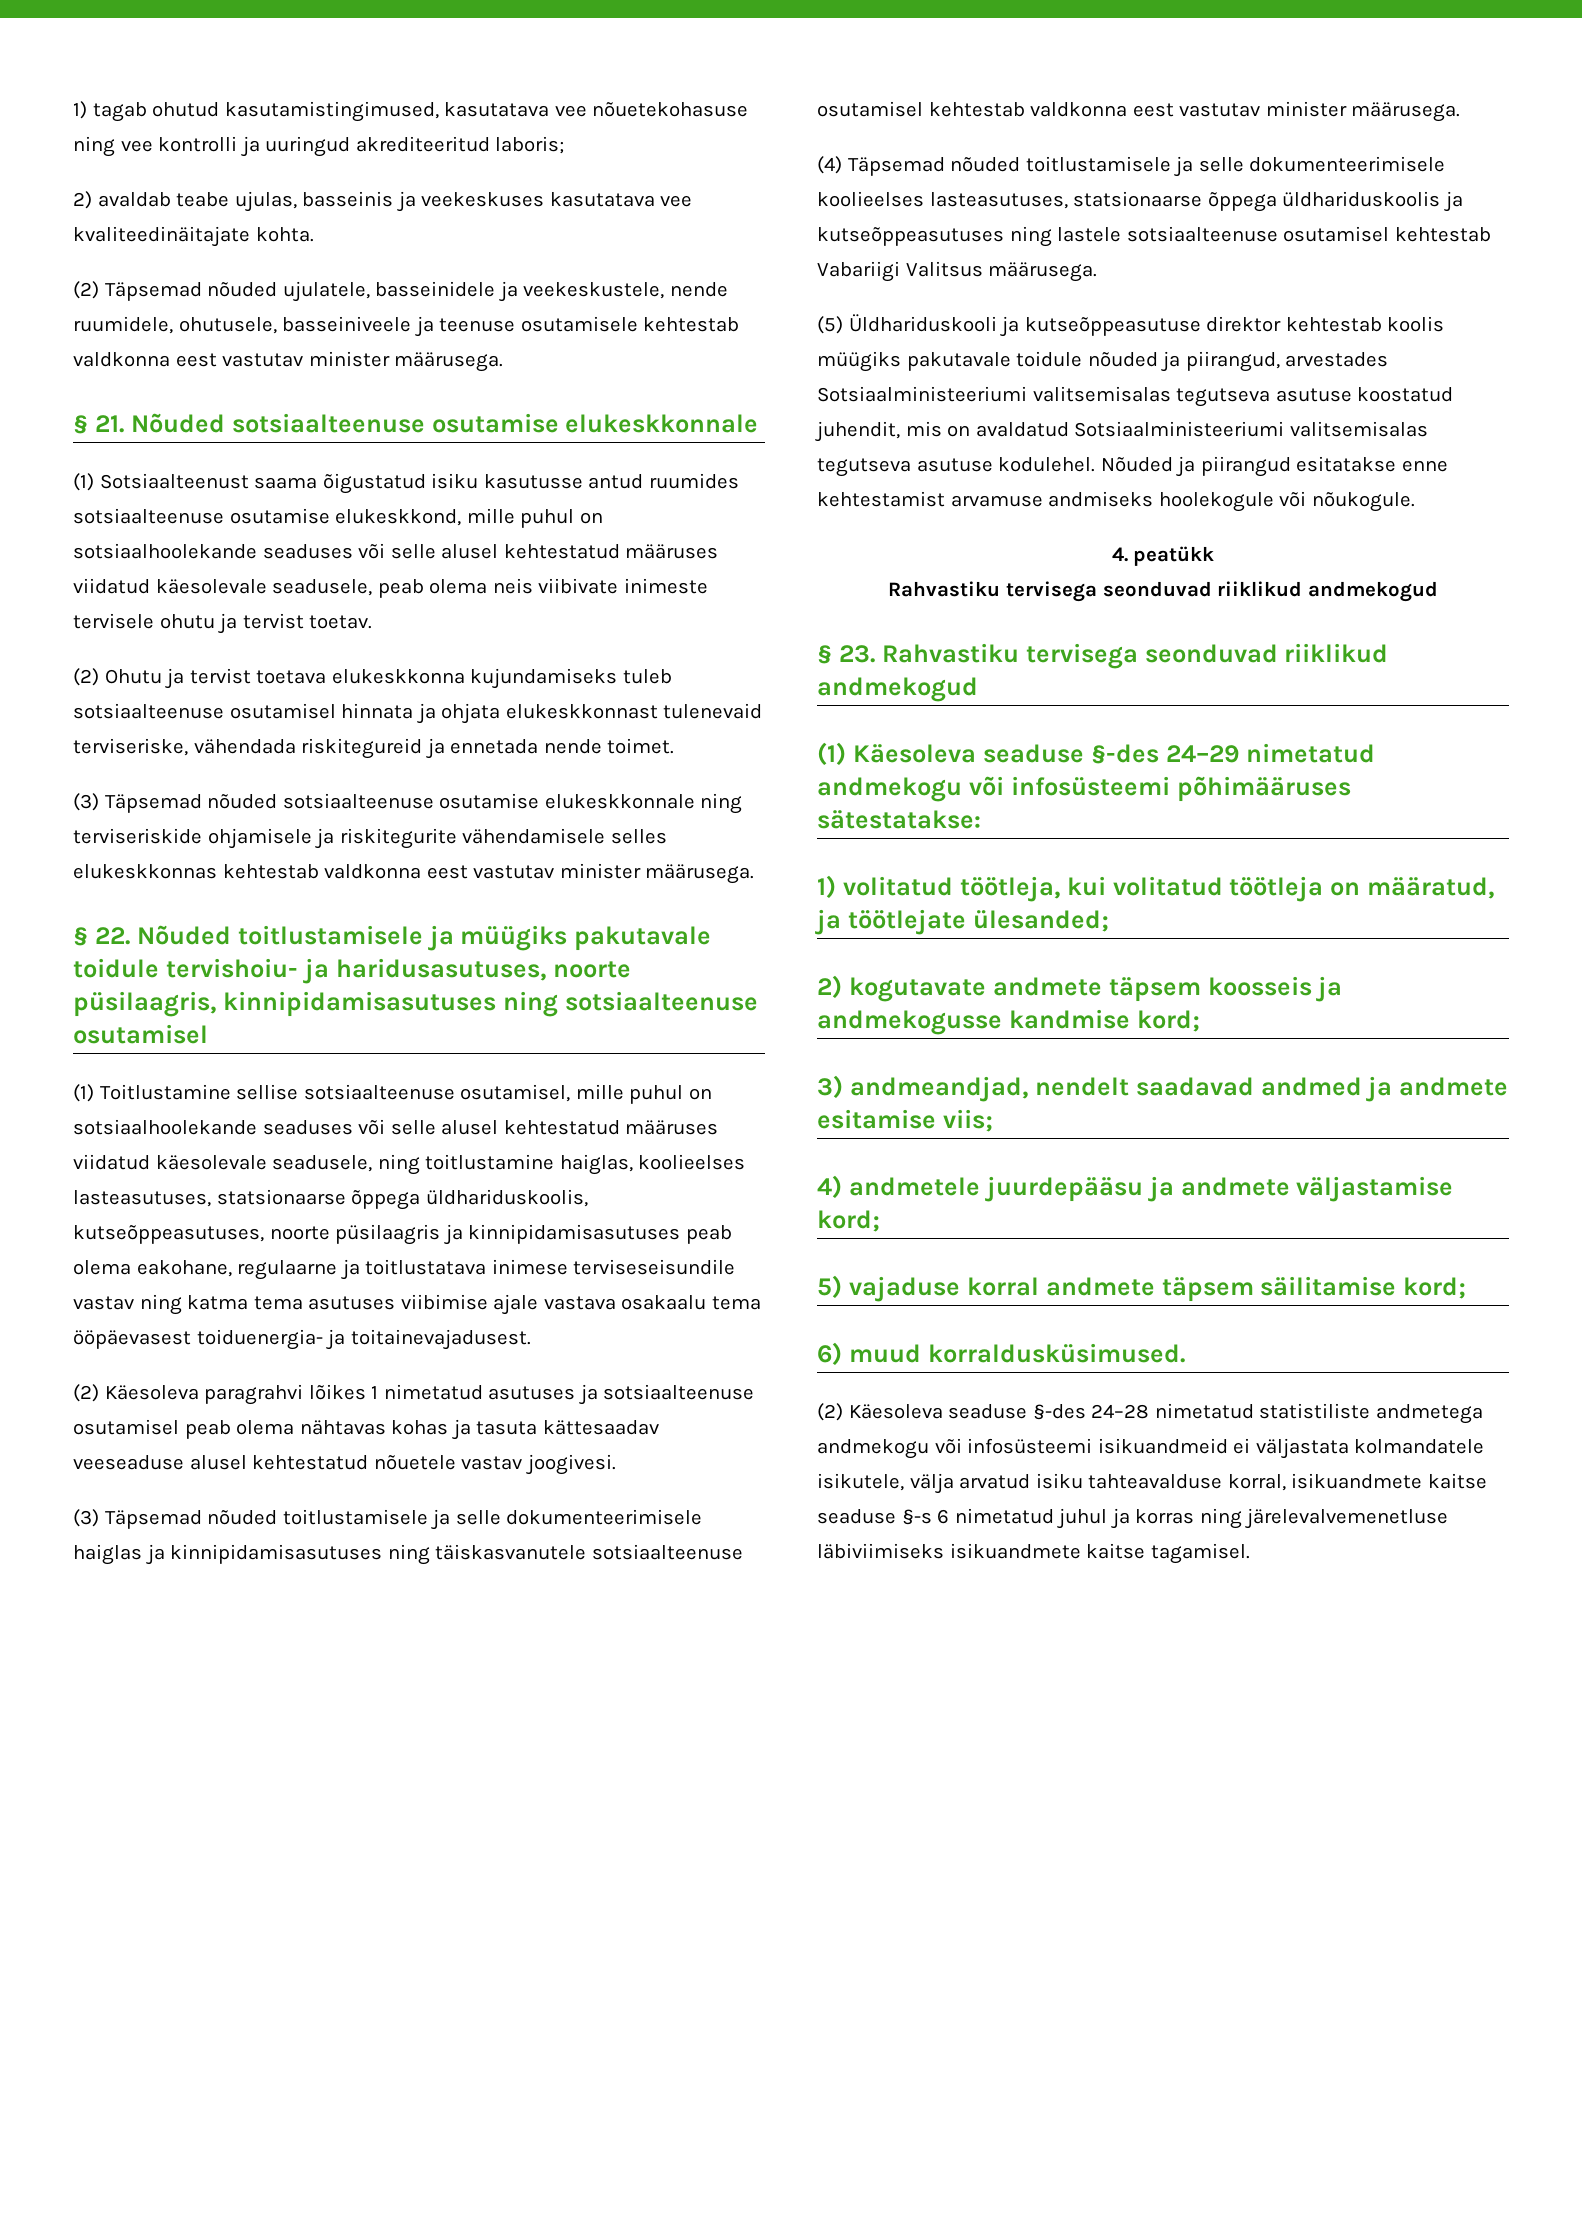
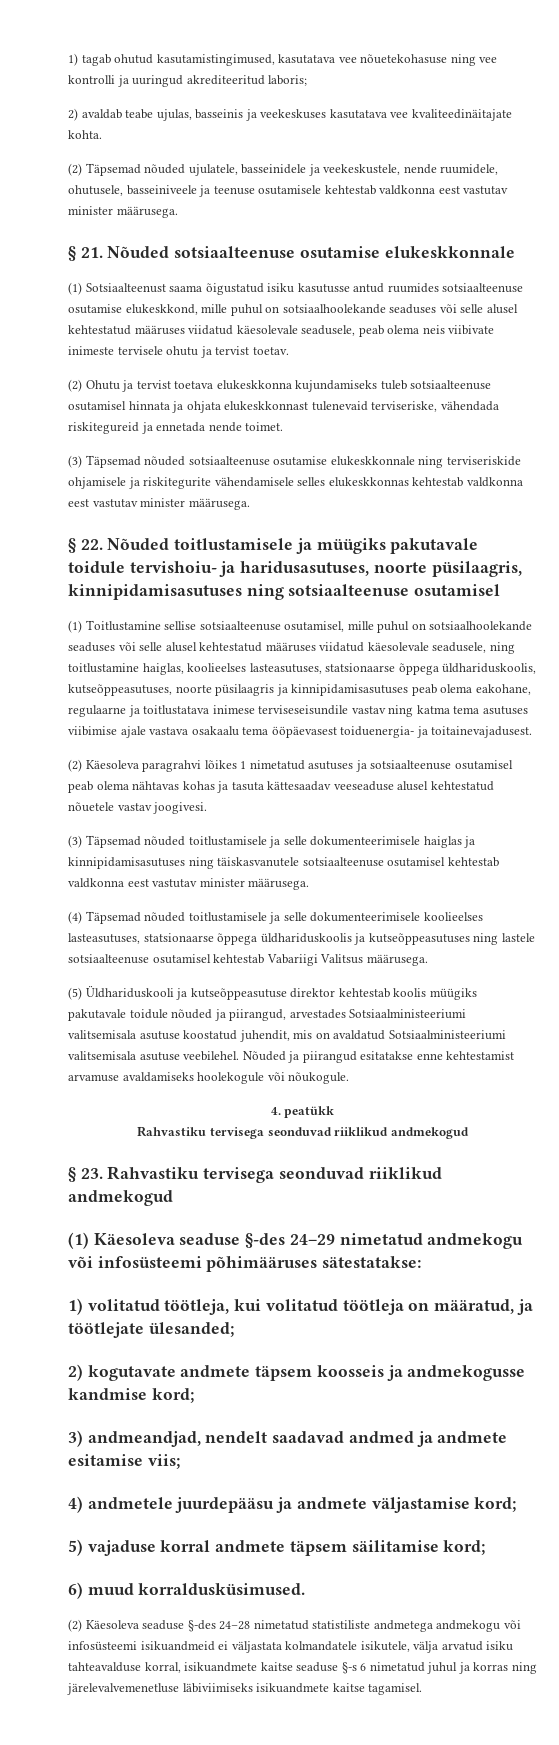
[1032,386,1271,407] valitsemisalas tegutseva -> [68,1030,136,1039] valitsemisala
[1289,421,1428,437] [817,457,1096,477] valitsemisalas tegutseva asutuse kodulehel. -> [68,1051,240,1061] valitsemisala asutuse veebilehel.
[1048,491,1154,507] andmiseks -> [122,1072,194,1082] avaldamiseks

